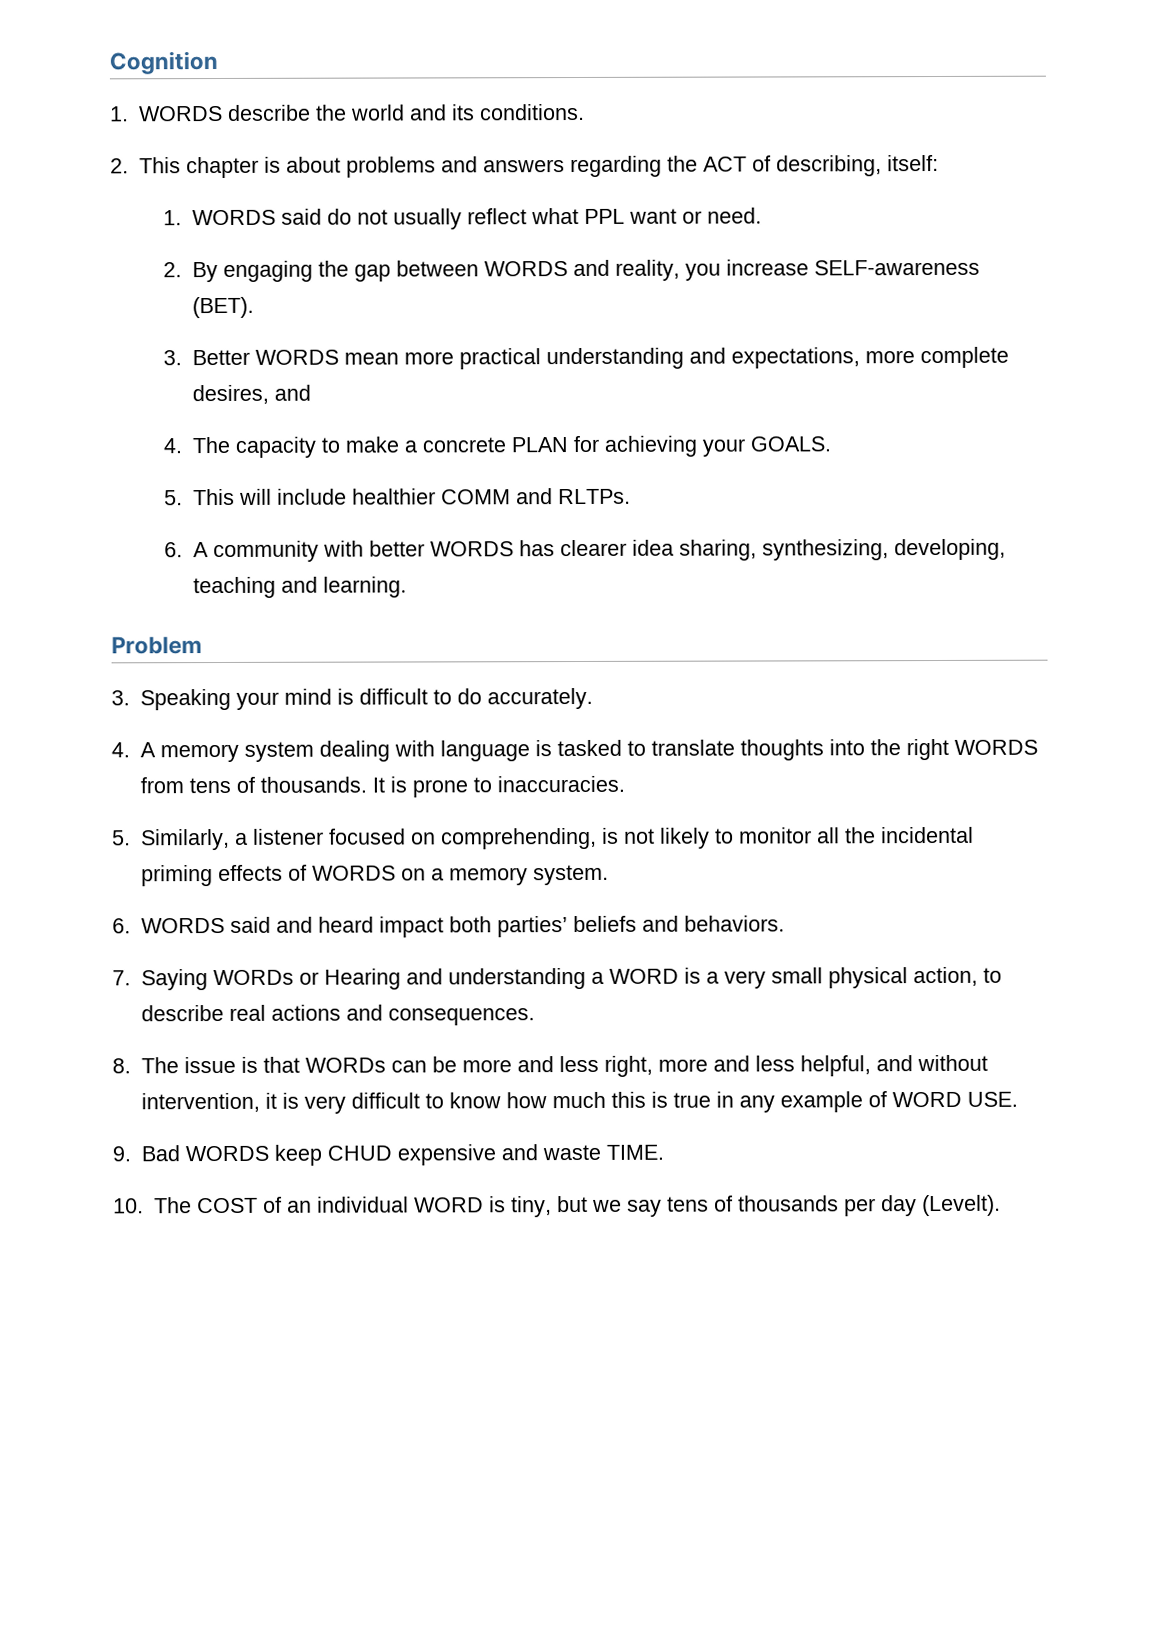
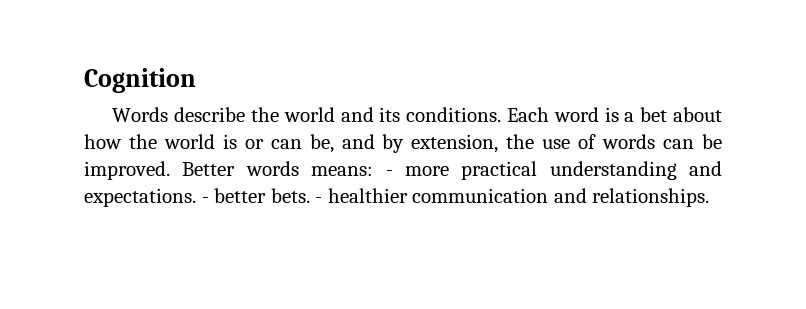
[110,105,223,122] 1. WORDS -> [112,107,169,122] Words
[110,154,939,179] [163,207,763,230] [163,259,981,283] [192,296,255,319] [163,346,1010,370] [192,384,312,405] [163,435,832,458] [164,488,632,506] [164,538,1007,563] [193,576,408,599] [111,636,202,655] [111,687,593,711] [111,738,1038,763] [139,775,625,798] [112,826,974,851] [140,864,609,887] [112,915,785,938] [112,966,1002,991] [140,1004,535,1026] [112,1054,988,1077] [140,1091,1018,1114] [112,1144,664,1166] [113,1194,1001,1218] // 2. This chapter is about problems and answers regarding the ACT of describing, itself: // 1. WORDS said do not usually reflect what PPL want or need. // 2. By engaging the gap between WORDS and reality, you increase SELF-awareness (BET). // 3. Better WORDS mean more practical understanding and expectations, more complete desires, and // 4. The capacity to make a concrete PLAN for achieving your GOALS. // 5. This will include healthier COMM and RLTPs. // 6. A community with better WORDS has clearer idea sharing, synthesizing, developing, teaching and learning. // Problem // 3. Speaking your mind is difficult to do accurately. // 4. A memory system dealing with language is tasked to translate thoughts into the right WORDS from tens of thousands. It is prone to inaccuracies. // 5. Similarly, a listener focused on comprehending, is not likely to monitor all the incidental priming effects of WORDS on a memory system. // 6. WORDS said and heard impact both parties’ beliefs and behaviors. // 7. Saying WORDs or Hearing and understanding a WORD is a very small physical action, to describe real actions and consequences. // 8. The issue is that WORDs can be more and less right, more and less helpful, and without intervention, it is very difficult to know how much this is true in any example of WORD USE. // 9. Bad WORDS keep CHUD expensive and waste TIME. // 10. The COST of an individual WORD is tiny, but we say tens of thousands per day (Levelt). -> [506,107,722,122] [84,134,722,153] [84,161,722,180] [84,188,710,207] Each word is a bet about how the world is or can be, and by extension, the use of words can be improved. Better words means: - more practical understanding and expectations. - better bets. - healthier communication and relationships.

